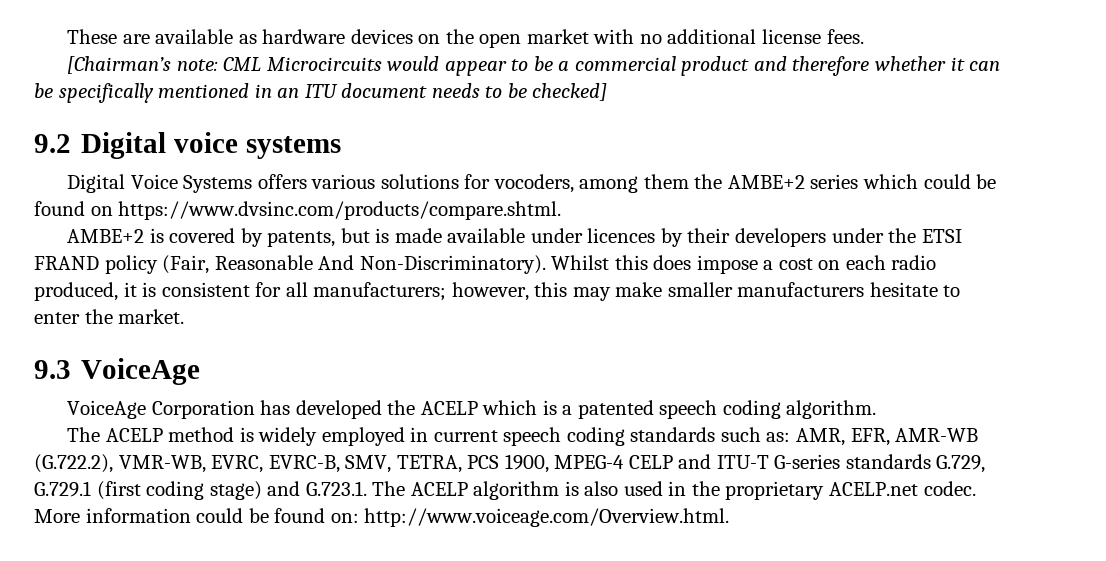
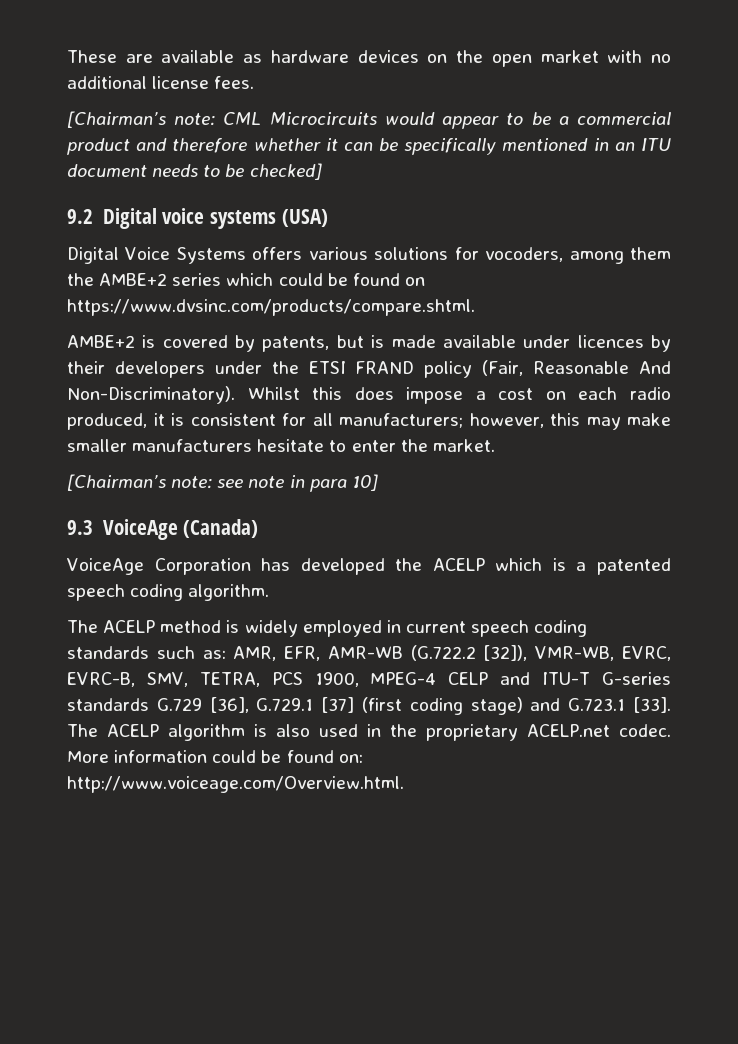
(341, 147) none -> [281,209,328,227] (USA)
(185, 316) none -> [67,474,378,492] // [Chairman’s note: see note in para 10]
(201, 371) none -> [183,519,259,538] (Canada)
[34,454,113,473] (G.722.2), -> [410,645,528,661] (G.722.2 [32]),
[936,455,986,473] [34,481,91,497] G.729, G.729.1 -> [156,697,355,713] G.729 [36], G.729.1 [37]
[305,481,367,496] G.723.1. -> [568,697,671,713] G.723.1 [33].

